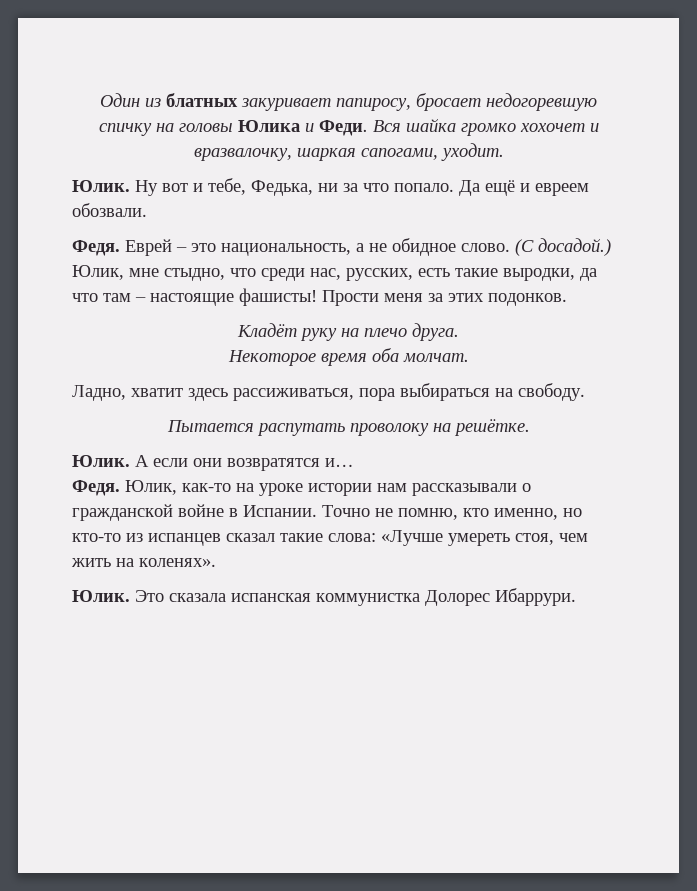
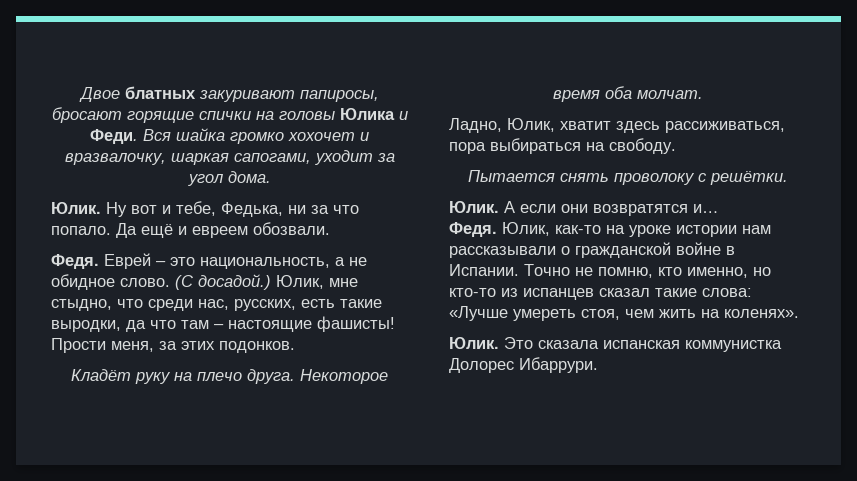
[100,93,597,111] [98,123,152,136] Один из блатных закуривает папиросу, бросает недогоревшую спичку -> [78,86,379,102] [51,107,251,123] Двое блатных закуривают папиросы, бросают горящие спички
[440,143,504,161] уходит. -> [314,150,395,165] [187,171,271,186] уходит за угол дома.
[384,293,423,302] меня -> [111,341,154,352] меня,
(459, 332) // -> (295, 376) none
(126, 393) none -> [507,118,555,132] Юлик,
[256,419,530,436] распутать проволоку на решётке. -> [559,171,788,185] снять проволоку с решётки.

